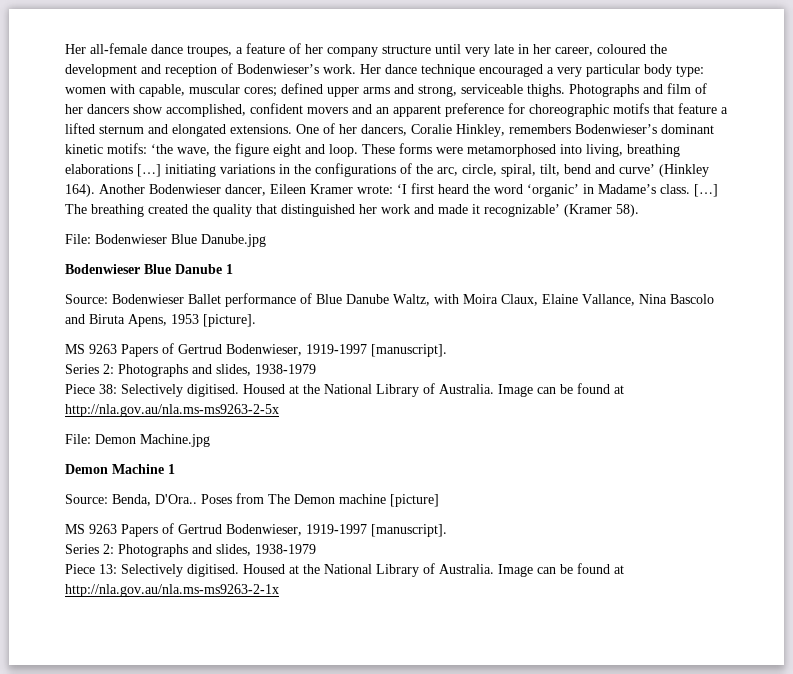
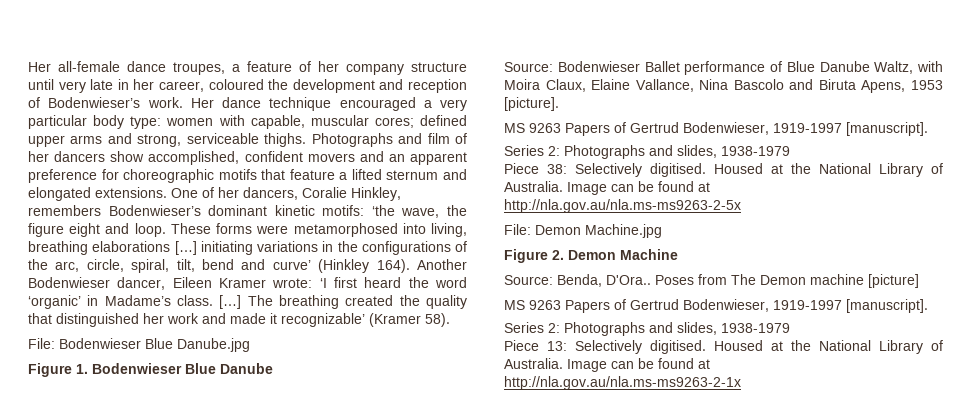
(266, 240) none -> [28,363,88,377] Figure 1.
[226,264,233,274] 1 -> (273, 368) none
(210, 440) none -> [504,249,564,263] Figure 2.
[168,464,175,474] 1 -> (678, 254) none

